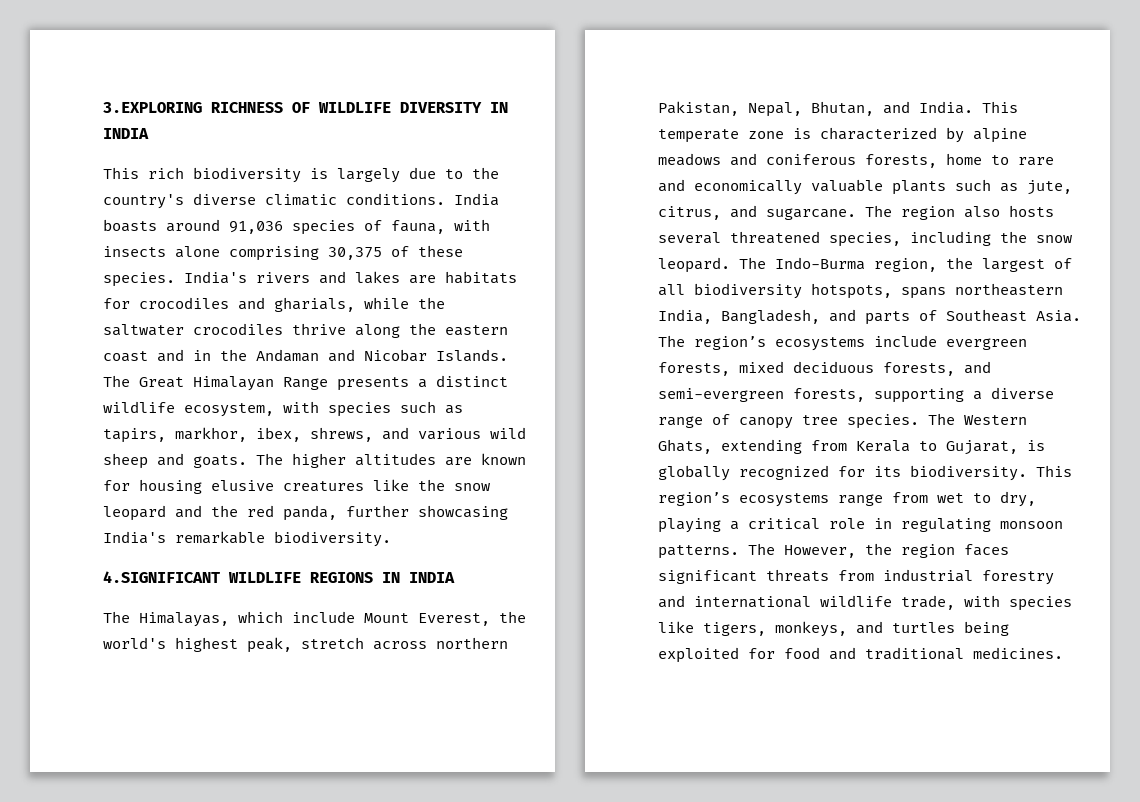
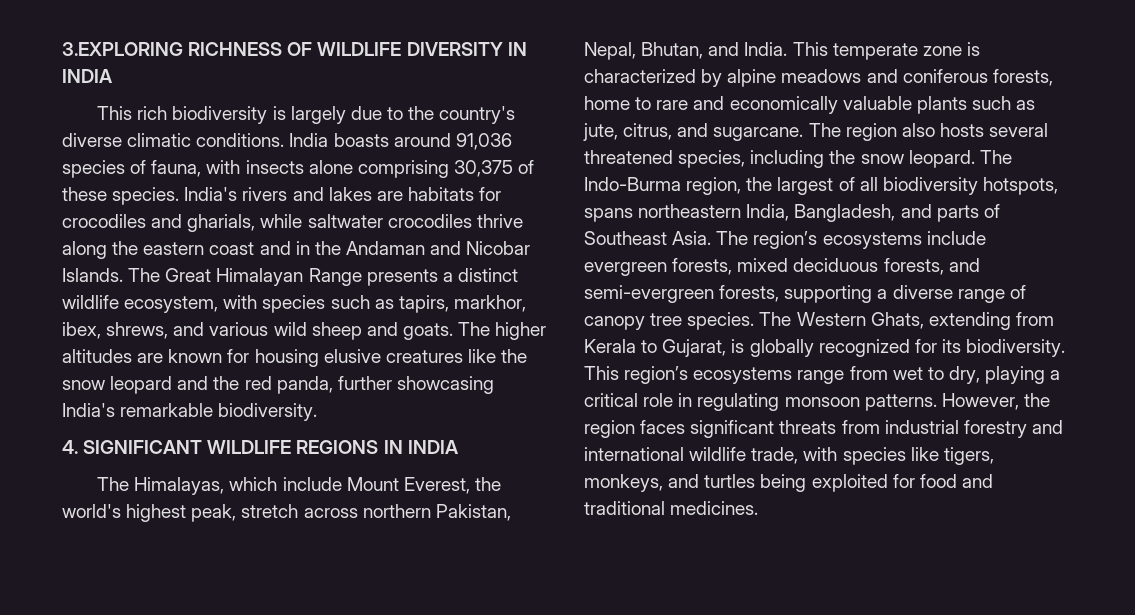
[418,297,445,309] the -> (303, 221) none
[103,571,220,583] 4.SIGNIFICANT -> [62,440,203,454] 4. SIGNIFICANT
[748,543,775,555] The -> (937, 402) none

